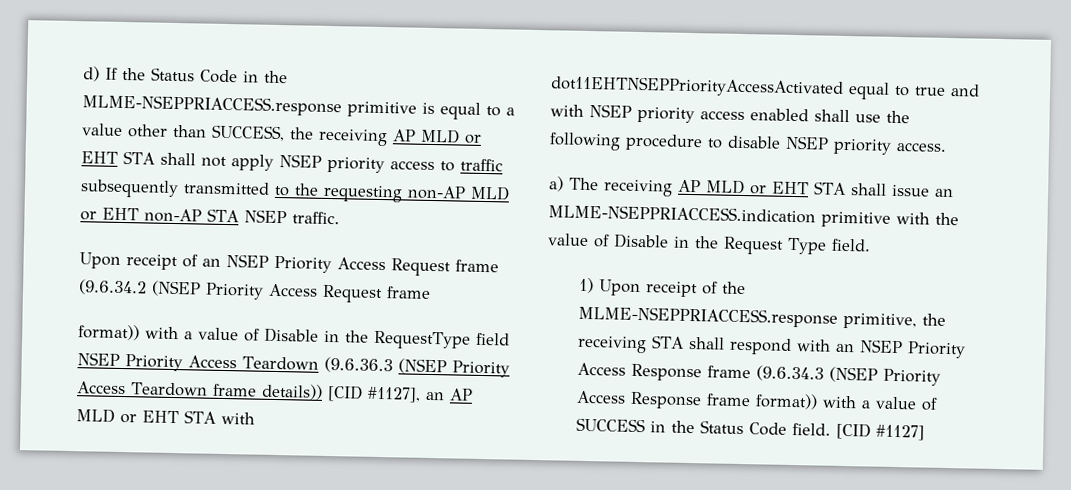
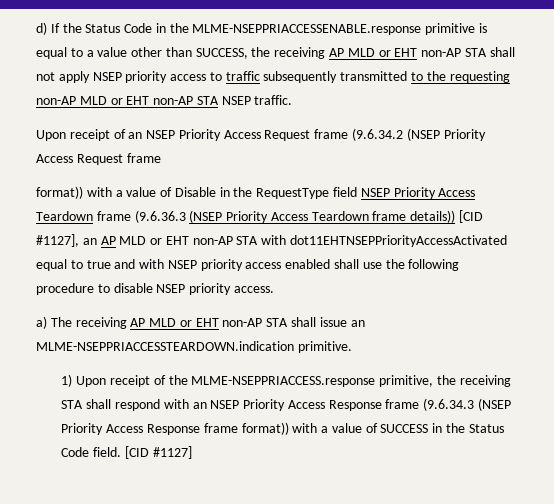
[82,94,342,117] MLME-NSEPPRIACCESS.response -> [192,24,422,35] MLME-NSEPPRIACCESSENABLE.response
(118, 157) none -> [421,48,462,57] non-AP
(319, 363) none -> [96,211,131,221] frame
(179, 417) none -> [192,236,233,245] non-AP
(809, 188) none -> [222,318,263,327] non-AP
[548,204,959,228] [547,233,871,255] MLME-NSEPPRIACCESS.indication primitive with the value of Disable in the Request Type field. -> [36,341,352,353] MLME-NSEPPRIACCESSTEARDOWN.indication primitive.

